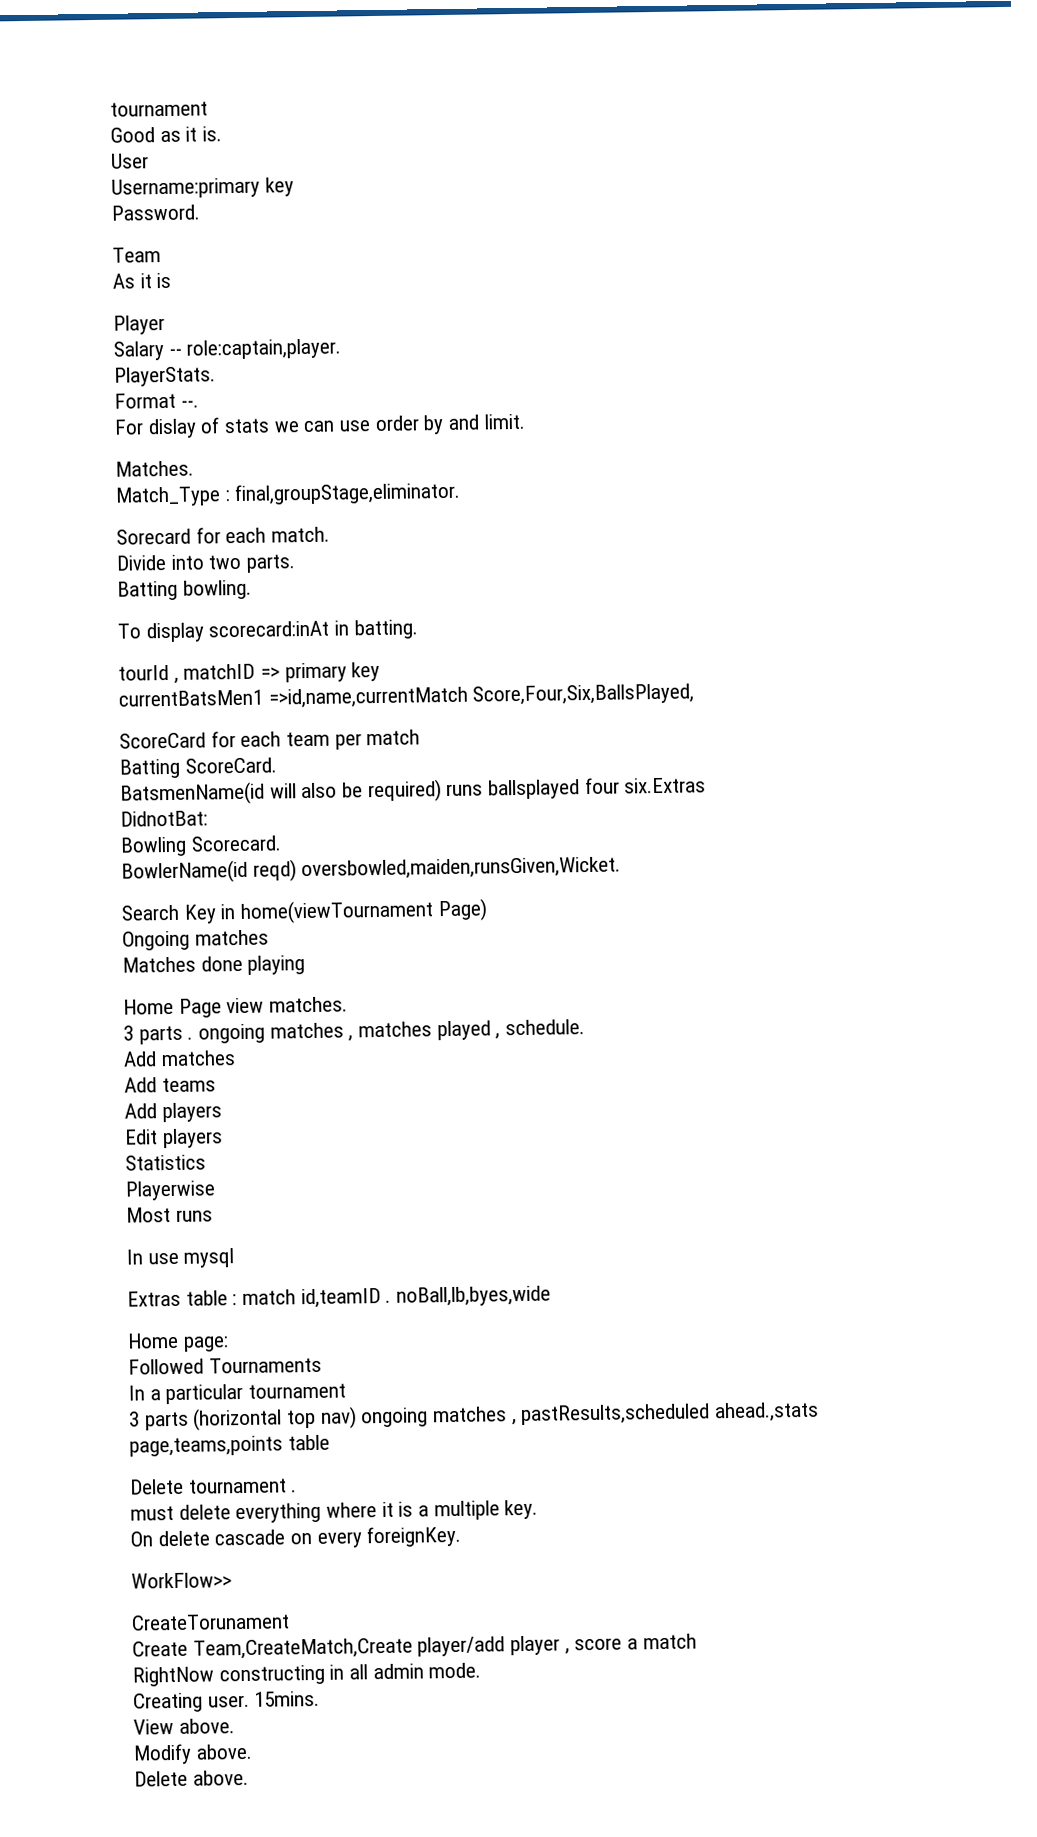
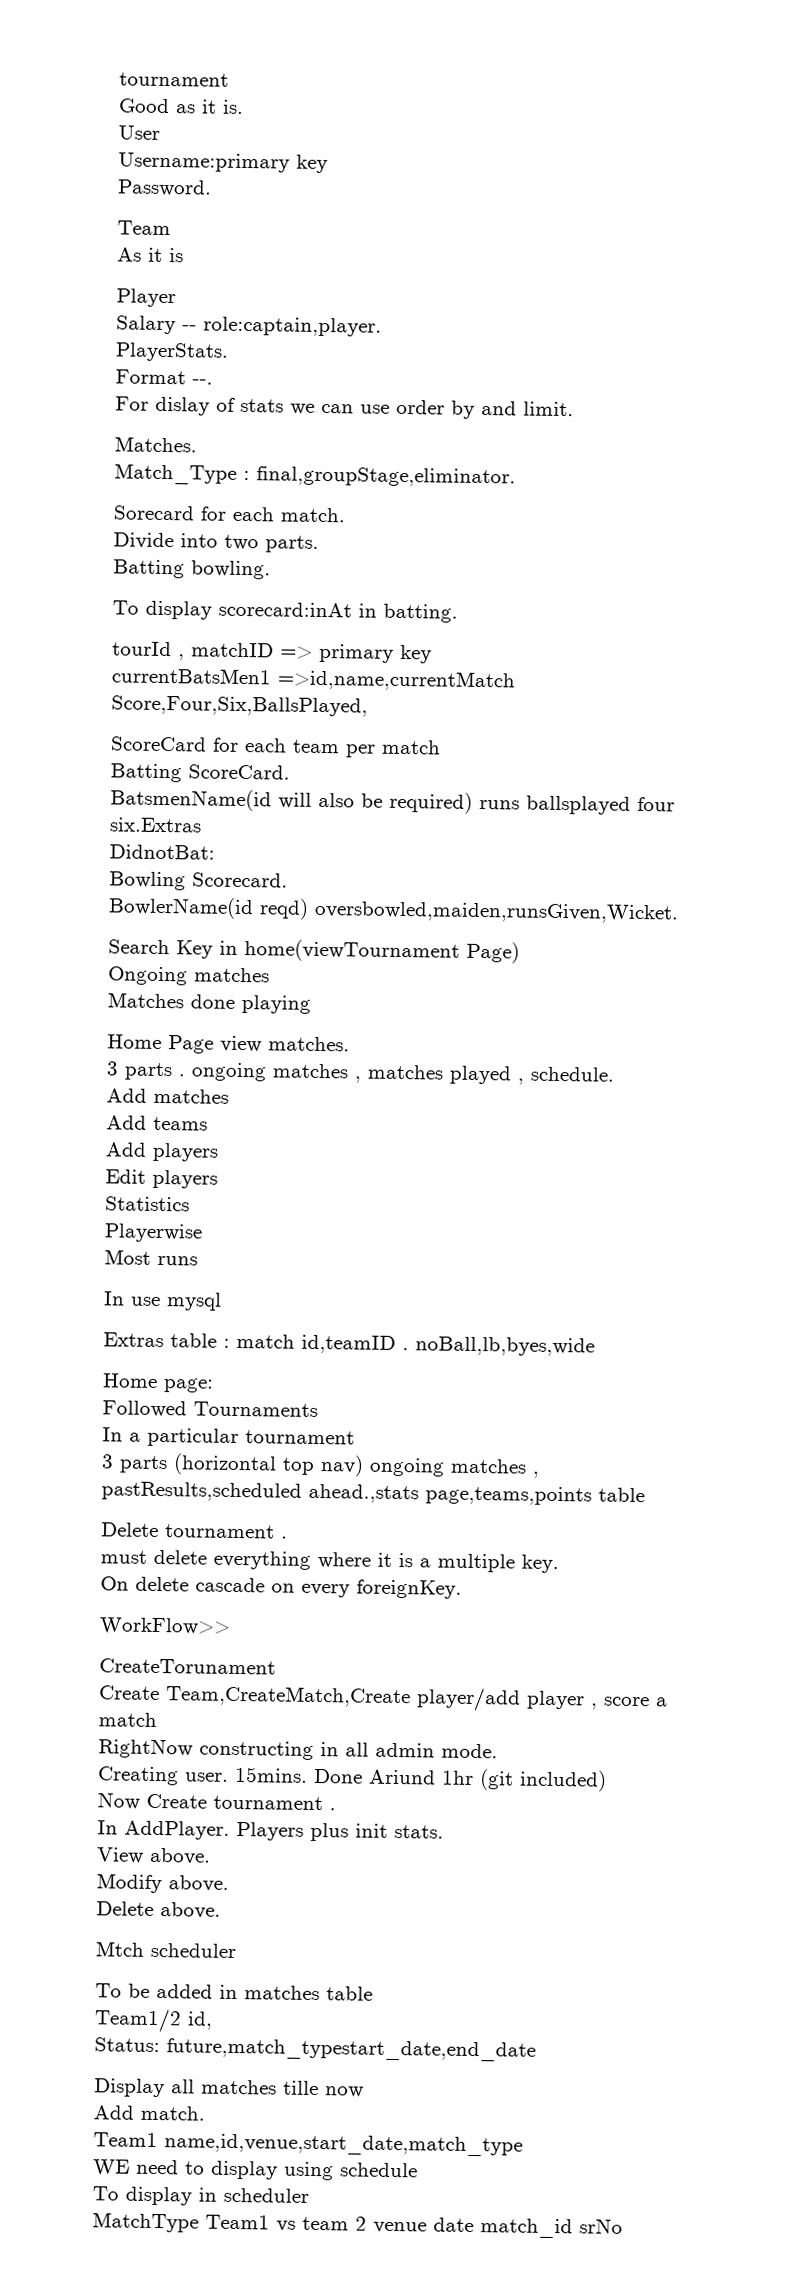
(321, 1698) none -> [314,1768,607,1792] [97,1792,336,1811] [97,1820,444,1842] Done Ariund 1hr (git included) // Now Create tournament . // In AddPlayer. Players plus init stats.
(249, 1777) none -> [95,1941,236,1959] [95,1983,373,2001] [94,2008,213,2033] [94,2037,536,2062] [94,2078,364,2098] [93,2105,205,2121] [93,2132,523,2157] [93,2159,418,2181] [92,2186,309,2206] [92,2212,623,2239] // Mtch scheduler // To be added in matches table // Team1/2 id, // Status: future,match_typestart_date,end_date // Display all matches tille now // Add match. // Team1 name,id,venue,start_date,match_type // WE need to display using schedule // To display in scheduler // MatchType Team1 vs team 2 venue date match_id srNo

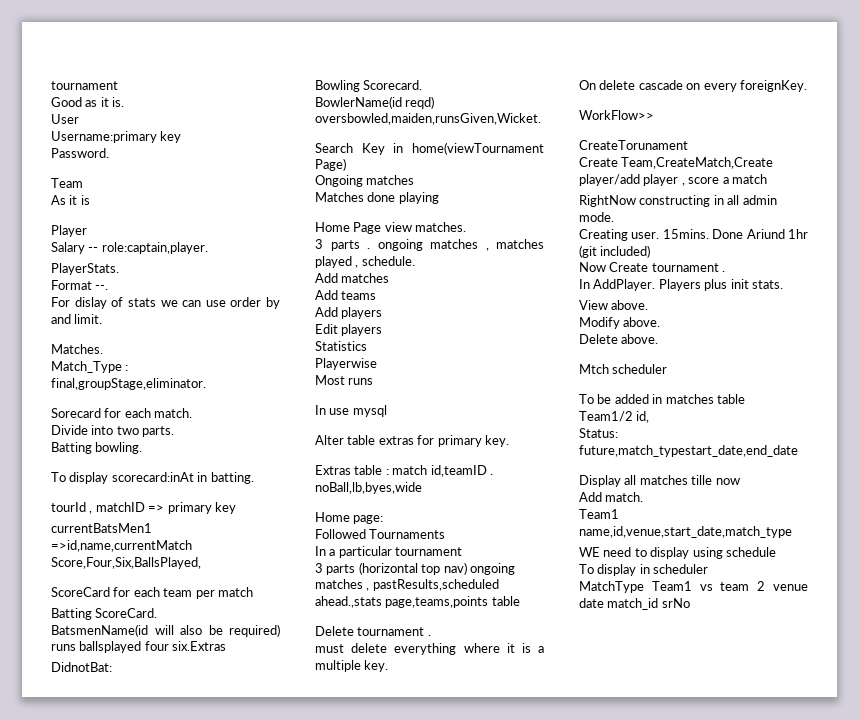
(222, 1301) none -> [315,435,509,447] // Alter table extras for primary key.

